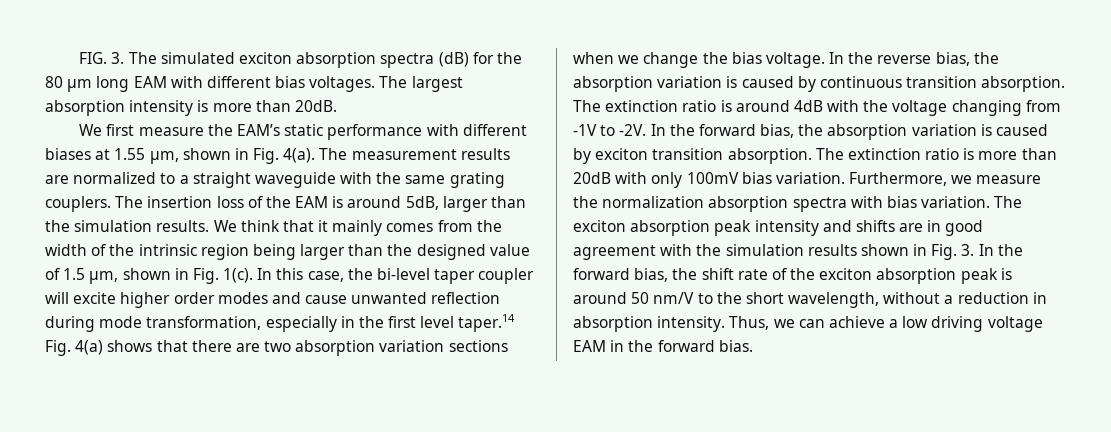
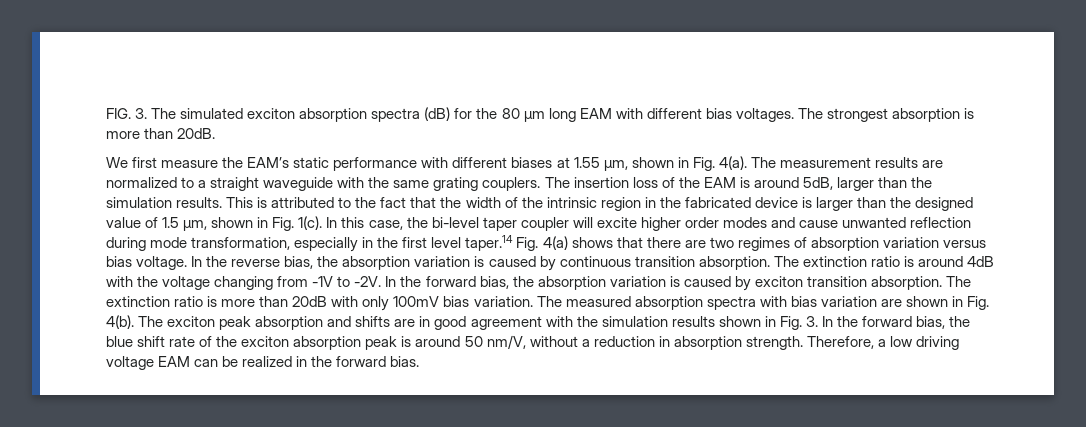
[411,76,463,92] [45,100,194,116] largest absorption intensity -> [826,108,960,122] strongest absorption
[213,220,473,236] We think that it mainly comes from -> [226,197,437,208] This is attributed to the fact that
[252,244,296,260] being -> [644,197,812,208] in the fabricated device is
[295,340,508,356] [573,52,728,68] absorption variation sections when we change the -> [737,237,986,251] regimes of absorption variation versus
[849,172,1042,186] [573,196,1023,212] [573,220,819,236] Furthermore, we measure the normalization absorption spectra with bias variation. The exciton absorption peak intensity -> [536,296,990,310] [106,315,324,330] The measured absorption spectra with bias variation are shown in Fig. 4(b). The exciton peak absorption
(698, 274) none -> [106,336,133,347] blue
[653,292,880,308] nm/V to the short wavelength, -> [486,335,526,349] nm/V,
[657,316,885,332] intensity. Thus, we can achieve -> [745,336,874,350] strength. Therefore,
(606, 346) none -> [194,356,293,367] can be realized

